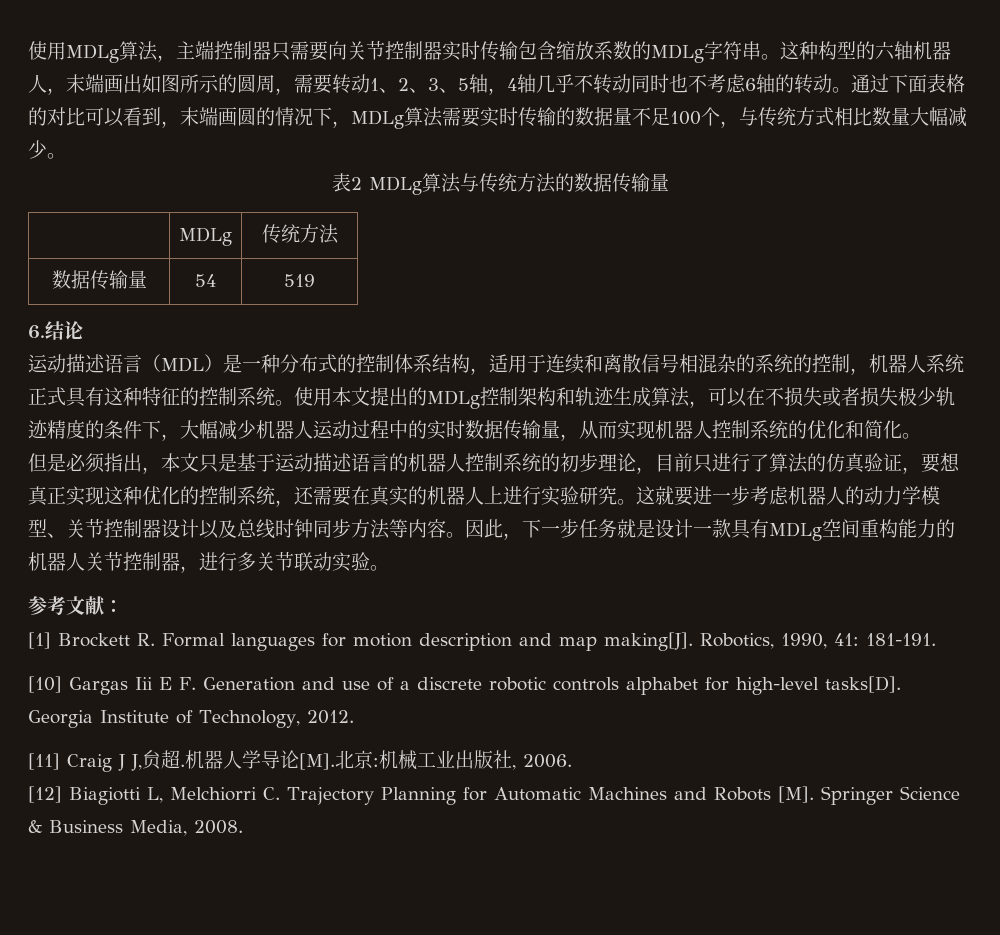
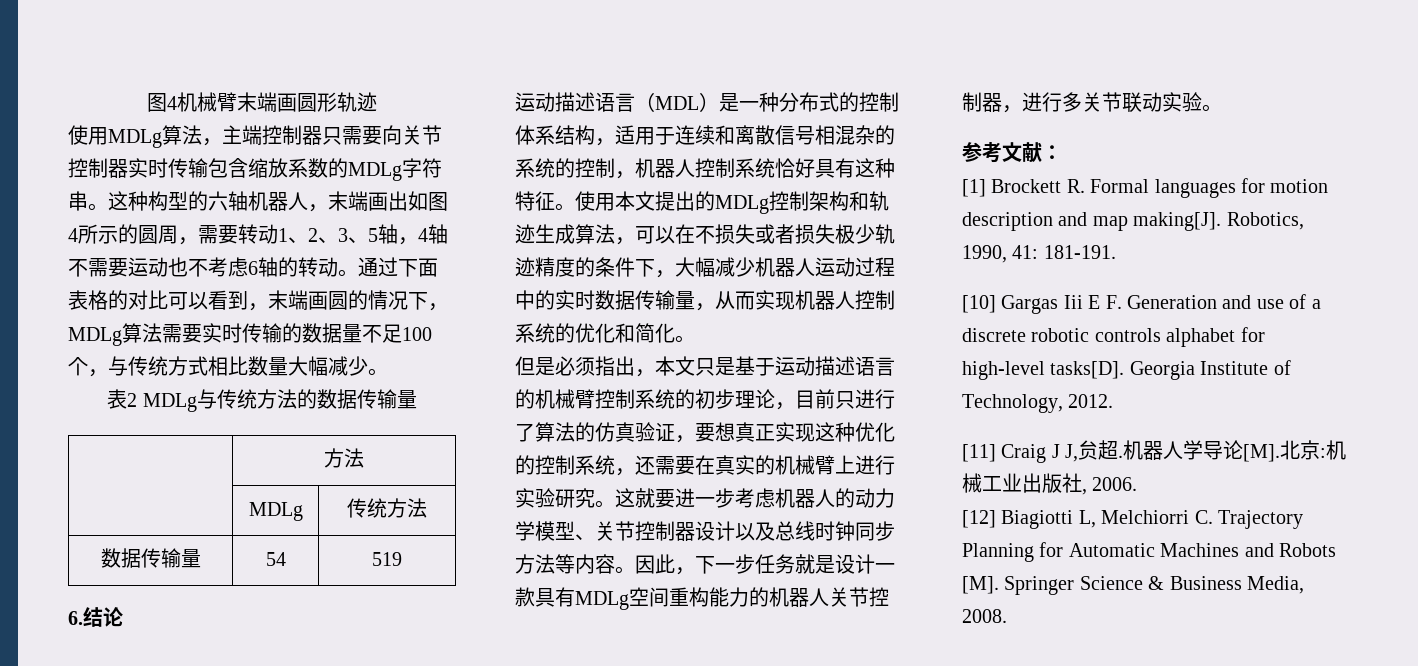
(28, 50) none -> [147,92,377,112] 图4机械臂末端画圆形轨迹 //
(180, 83) none -> [68,228,78,242] 4
[536,74,669,94] 几乎不转动同时 -> [68,257,168,277] 不需要运动
[421,173,461,193] 算法 -> (197, 402) none
(669, 182) none -> [324,448,364,468] // | 方法
[926,354,964,373] [28,387,66,406] 系统正式 -> [695,158,815,178] 控制系统恰好
[180,387,275,406] 的控制系统 -> (555, 201) none
[427,453,465,472] 器人 -> [555,389,595,409] 械臂
[446,486,484,505] 器人 -> [795,455,835,475] 械臂

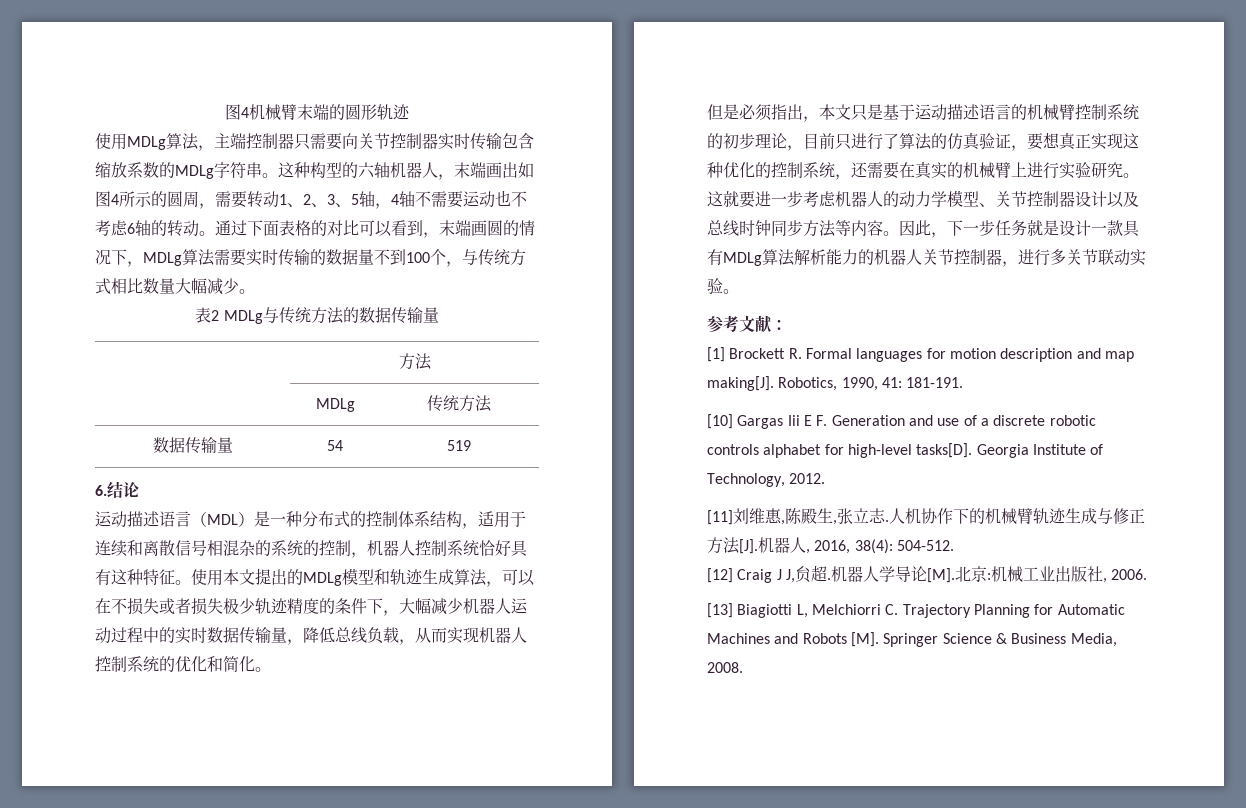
[277,93,297,112] 画 -> [329,104,345,120] 的
[382,324,402,343] 足 -> [390,249,406,265] 到
[769,191,849,211] 控制架构 -> [342,568,374,585] 模型
(715, 307) none -> [303,627,415,645] 降低总线负载，
[629,587,709,607] 空间重构 -> [762,249,826,266] 算法解析
(996, 453) none -> [733,508,1145,525] [707,537,954,554] [707,568,733,583] 刘维惠,陈殿生,张立志.人机协作下的机械臂轨迹生成与修正方法[J].机器人, 2016, 38(4): 504-512. // [12]
[962,510,996,528] [12] -> [707,603,733,618] [13]

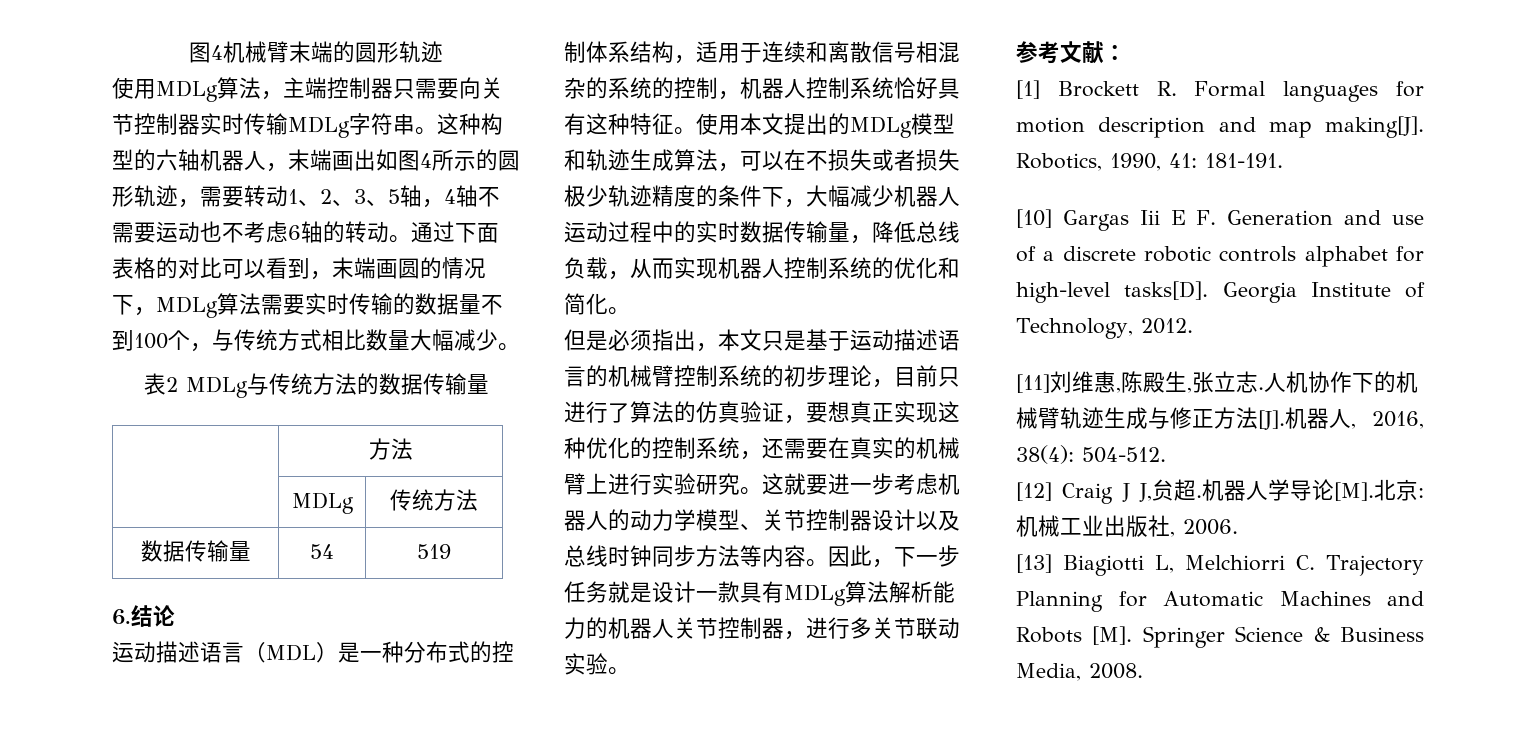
[502,133,534,149] [95,162,175,178] 包含缩放系数的 -> (288, 124) none
[183,191,199,208] 周 -> [112,185,178,207] 形轨迹

